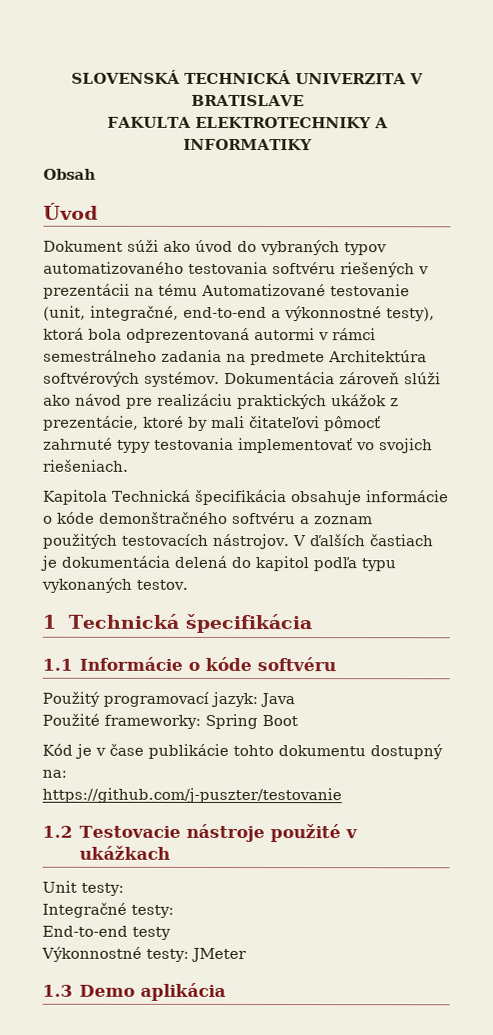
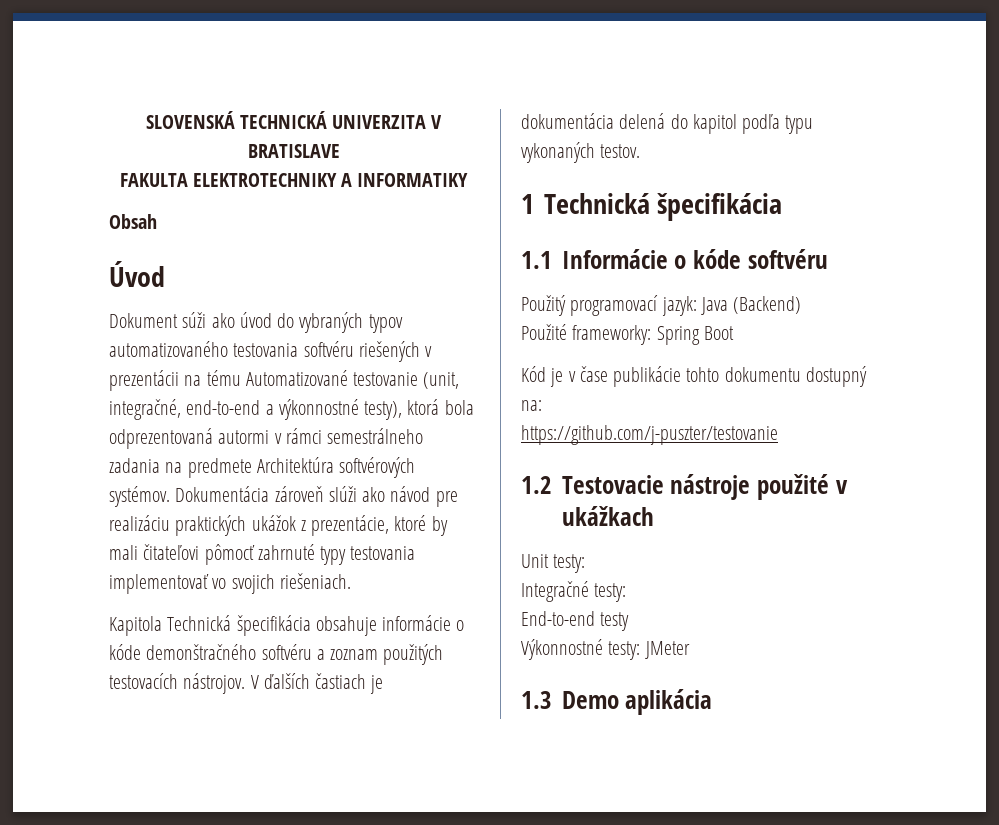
(295, 700) none -> [733,296,802,314] (Backend)

